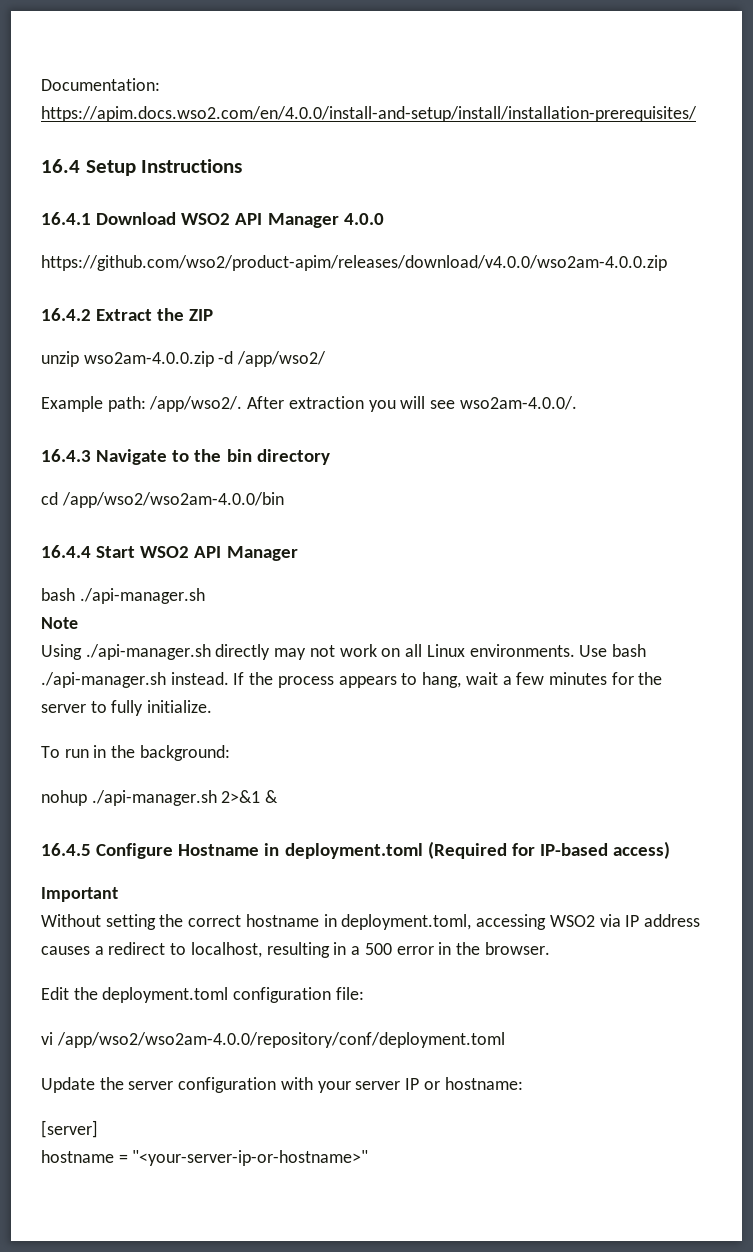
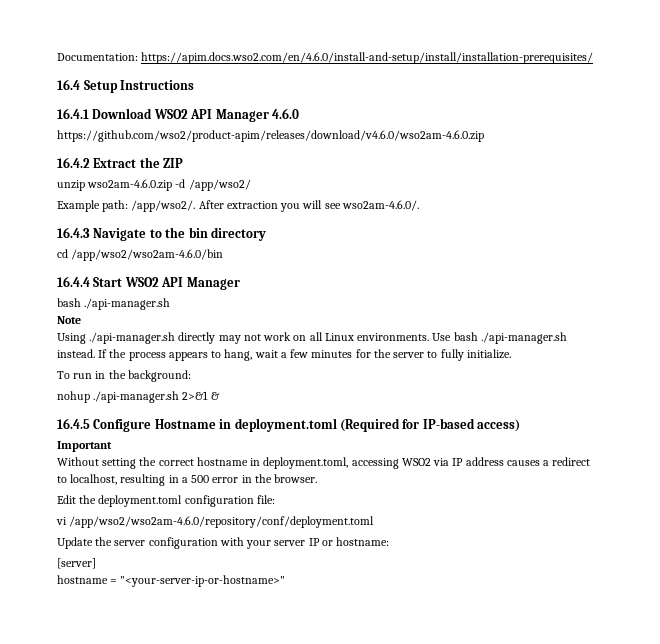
[41,106,697,122] https://apim.docs.wso2.com/en/4.0.0/install-and-setup/install/installation-prerequisites/ -> [141,52,594,64] https://apim.docs.wso2.com/en/4.6.0/install-and-setup/install/installation-prerequisites/
[343,213,384,225] [41,255,667,271] 4.0.0 // https://github.com/wso2/product-apim/releases/download/v4.0.0/wso2am-4.0.0.zip -> [271,108,299,119] [57,130,484,142] 4.6.0 // https://github.com/wso2/product-apim/releases/download/v4.6.0/wso2am-4.6.0.zip
[83,351,214,367] wso2am-4.0.0.zip -> [87,179,173,191] wso2am-4.6.0.zip
[459,396,577,410] wso2am-4.0.0/. -> [341,200,419,211] wso2am-4.6.0/.
[61,492,284,508] /app/wso2/wso2am-4.0.0/bin -> [71,249,224,261] /app/wso2/wso2am-4.6.0/bin
[56,1032,505,1048] /app/wso2/wso2am-4.0.0/repository/conf/deployment.toml -> [69,516,375,528] /app/wso2/wso2am-4.6.0/repository/conf/deployment.toml

